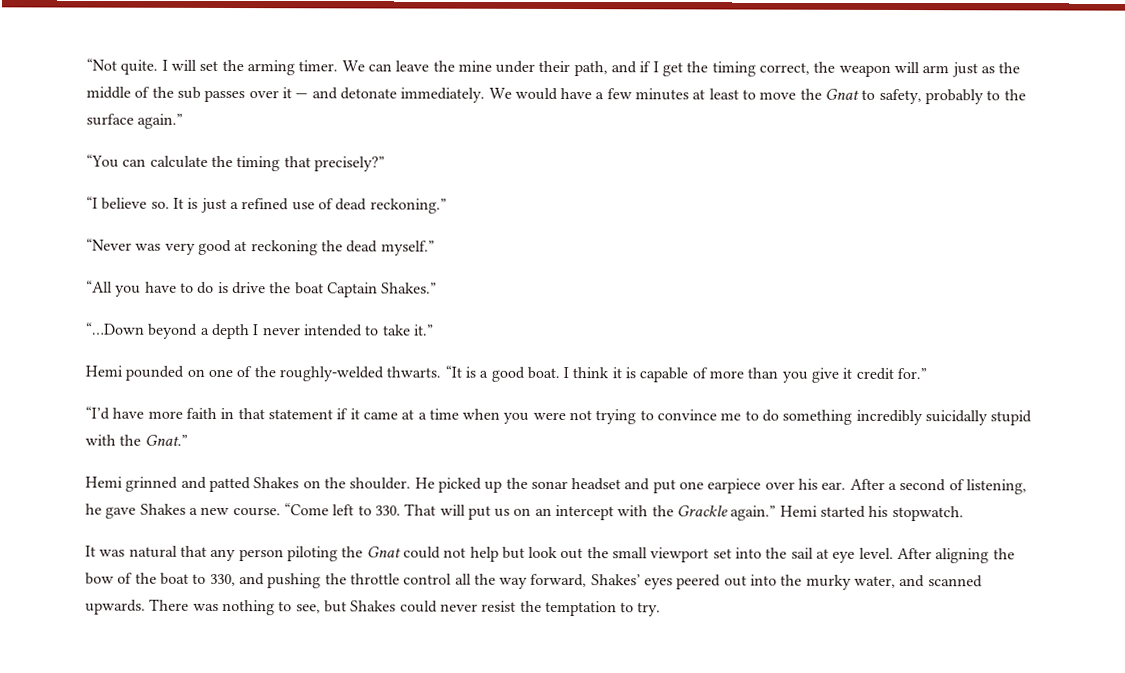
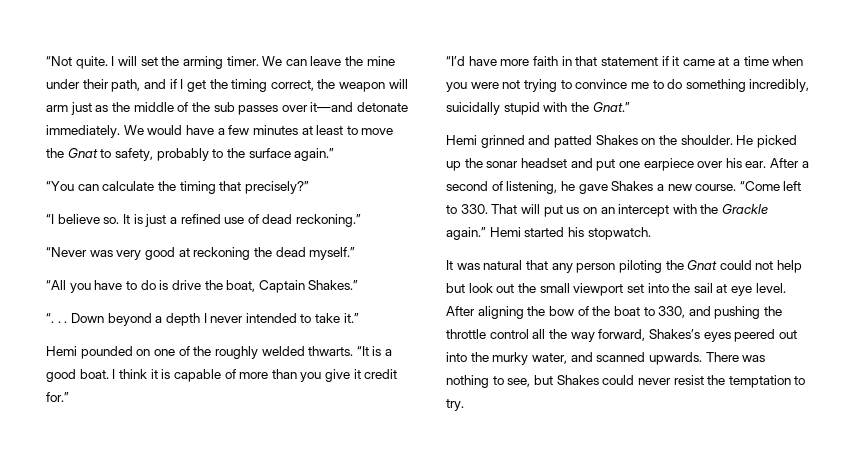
[281,87,338,100] it — and -> [310,102,354,112] it—and
[294,282,324,295] boat -> [226,280,256,292] boat,
[86,322,145,335] “…Down -> [46,313,104,323] “. . . Down
[278,366,384,382] roughly-welded -> [214,346,305,359] roughly welded
[855,409,923,426] incredibly -> [749,79,810,92] incredibly,
[590,574,641,586] Shakes’ -> [648,329,700,339] Shakes’s

